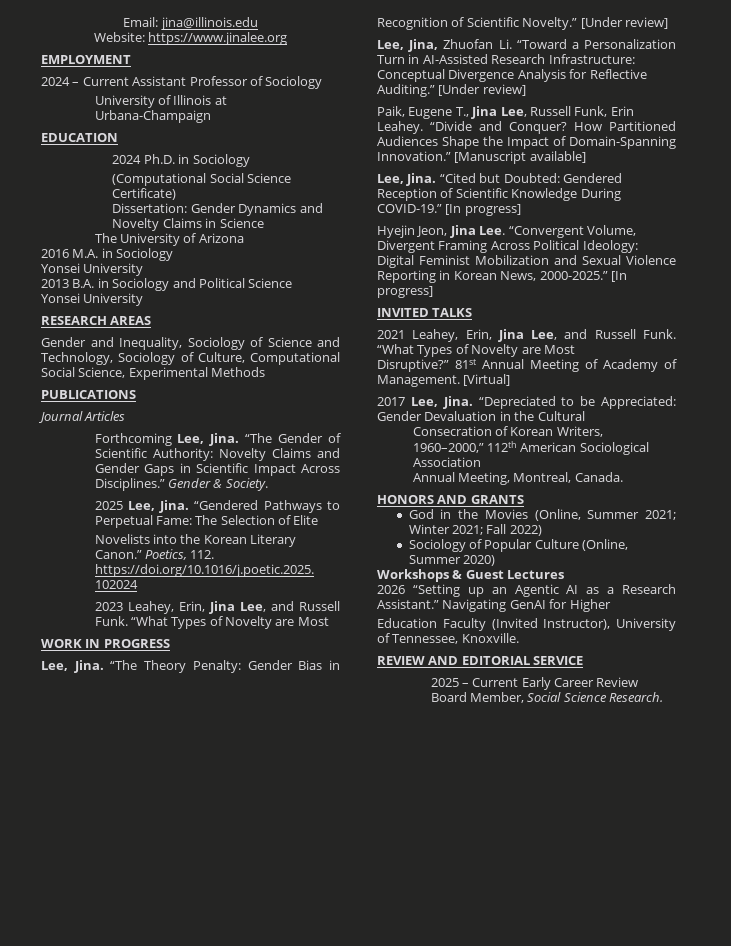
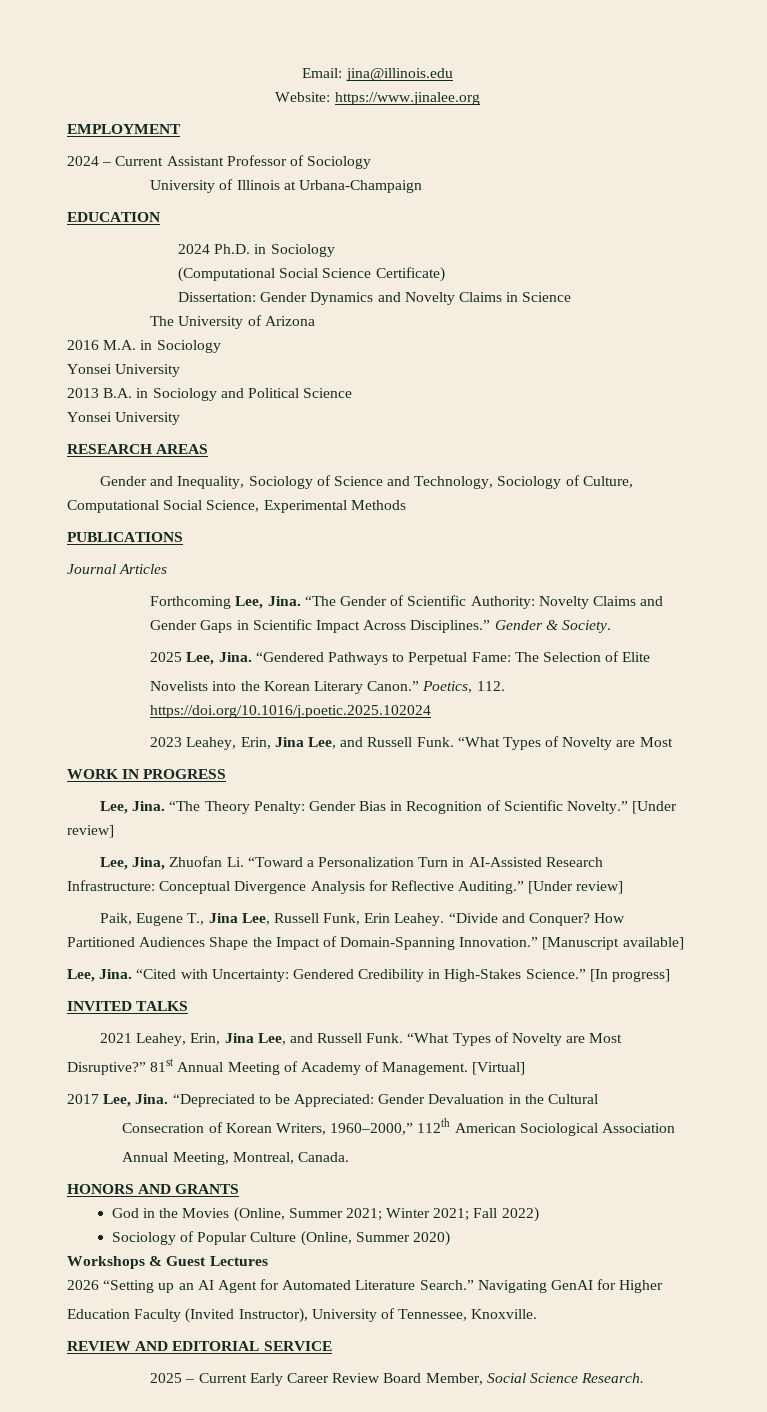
[479,173,622,183] [377,188,621,201] [377,204,521,216] [377,225,636,238] [377,240,638,253] [377,255,676,268] [377,270,608,283] but Doubted: Gendered Reception of Scientific Knowledge During COVID-19.” [In progress] // Hyejin Jeon, Jina Lee. “Convergent Volume, Divergent Framing Across Political Ideology: Digital Feminist Mobilization and Sexual Violence Reporting in Korean News, 2000-2025.” -> [180,969,586,982] with Uncertainty: Gendered Credibility in High-Stakes Science.”
[514,584,676,597] [377,599,439,609] Agentic AI as a Research Assistant.” -> [197,1279,474,1293] AI Agent for Automated Literature Search.”

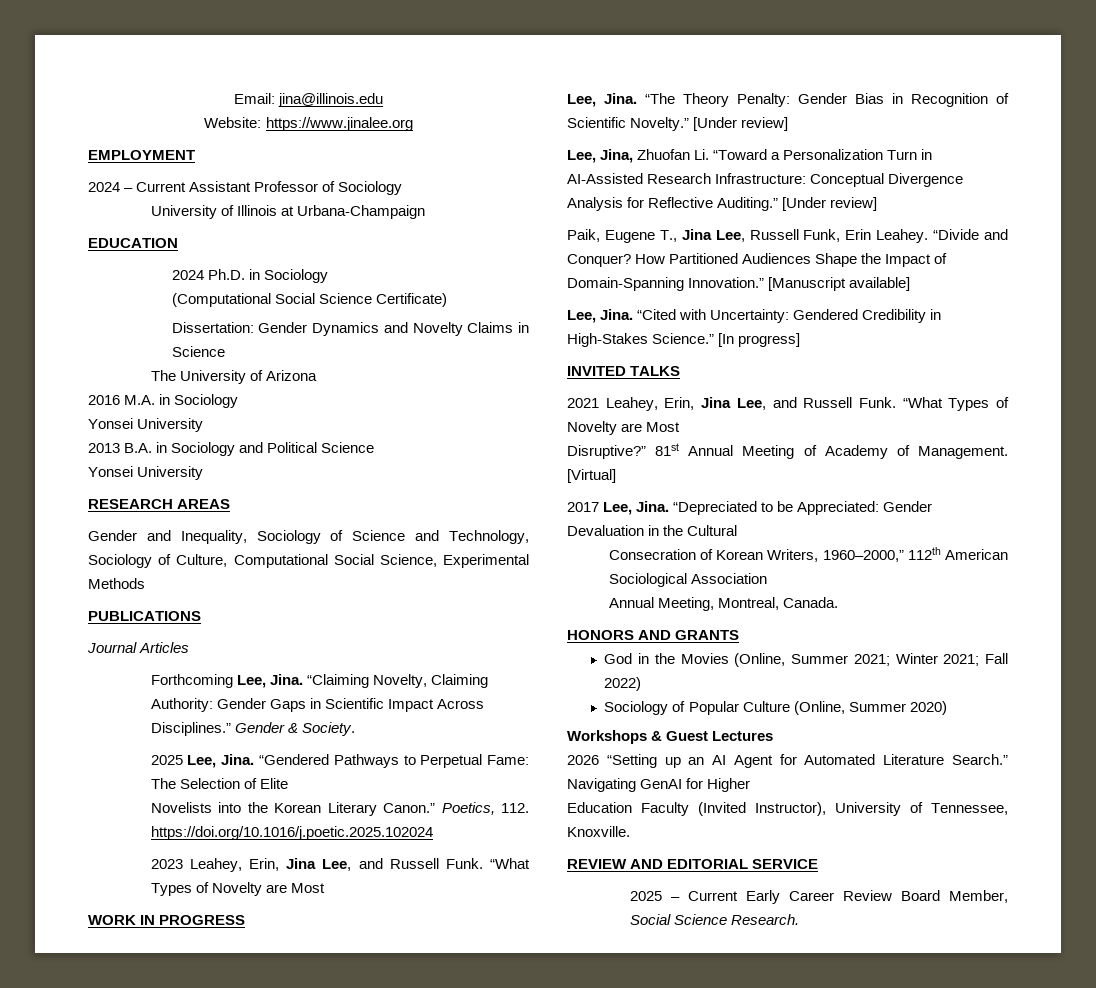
[304,595,664,609] “The Gender of Scientific Authority: Novelty Claims and -> [306,674,488,688] [150,698,213,712] “Claiming Novelty, Claiming Authority:

